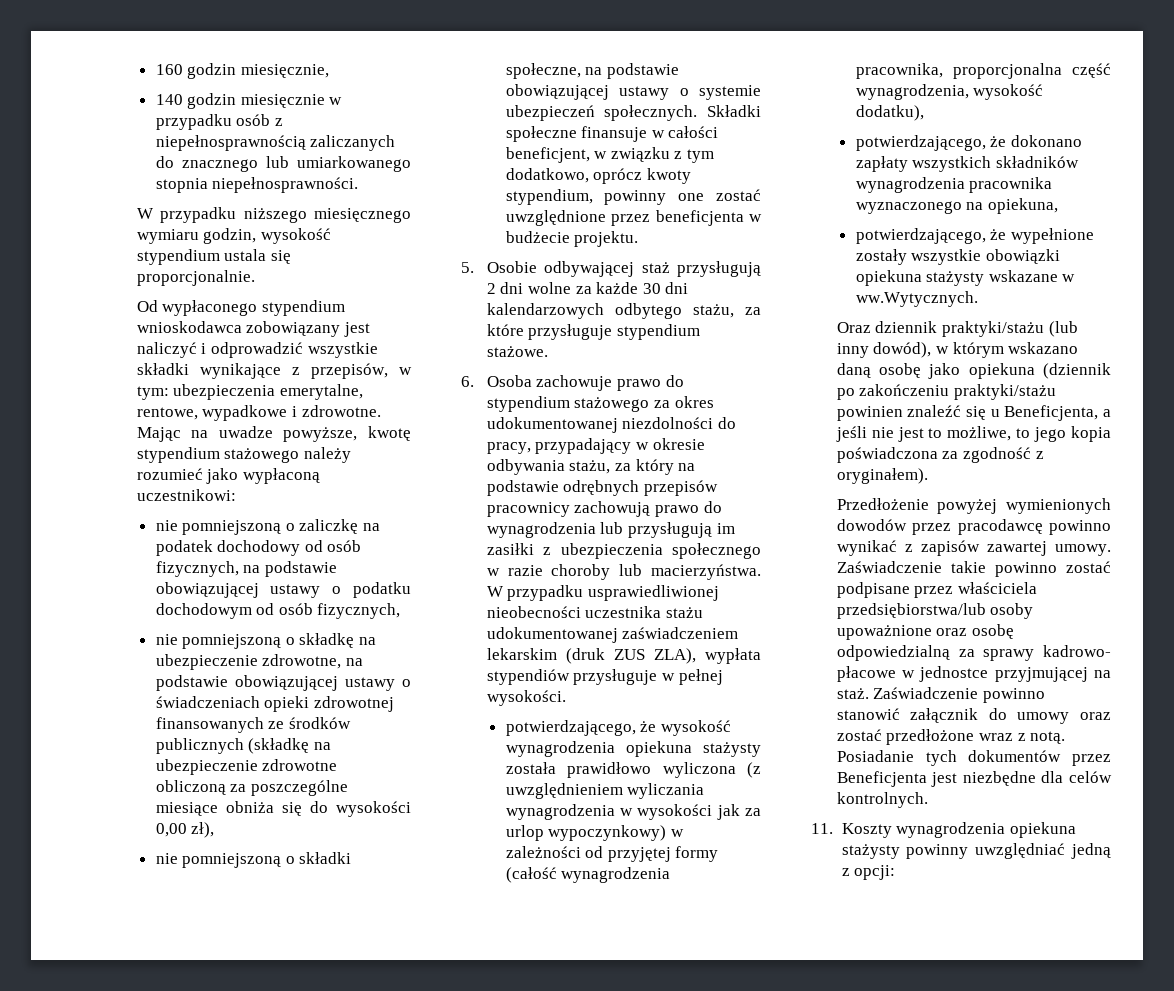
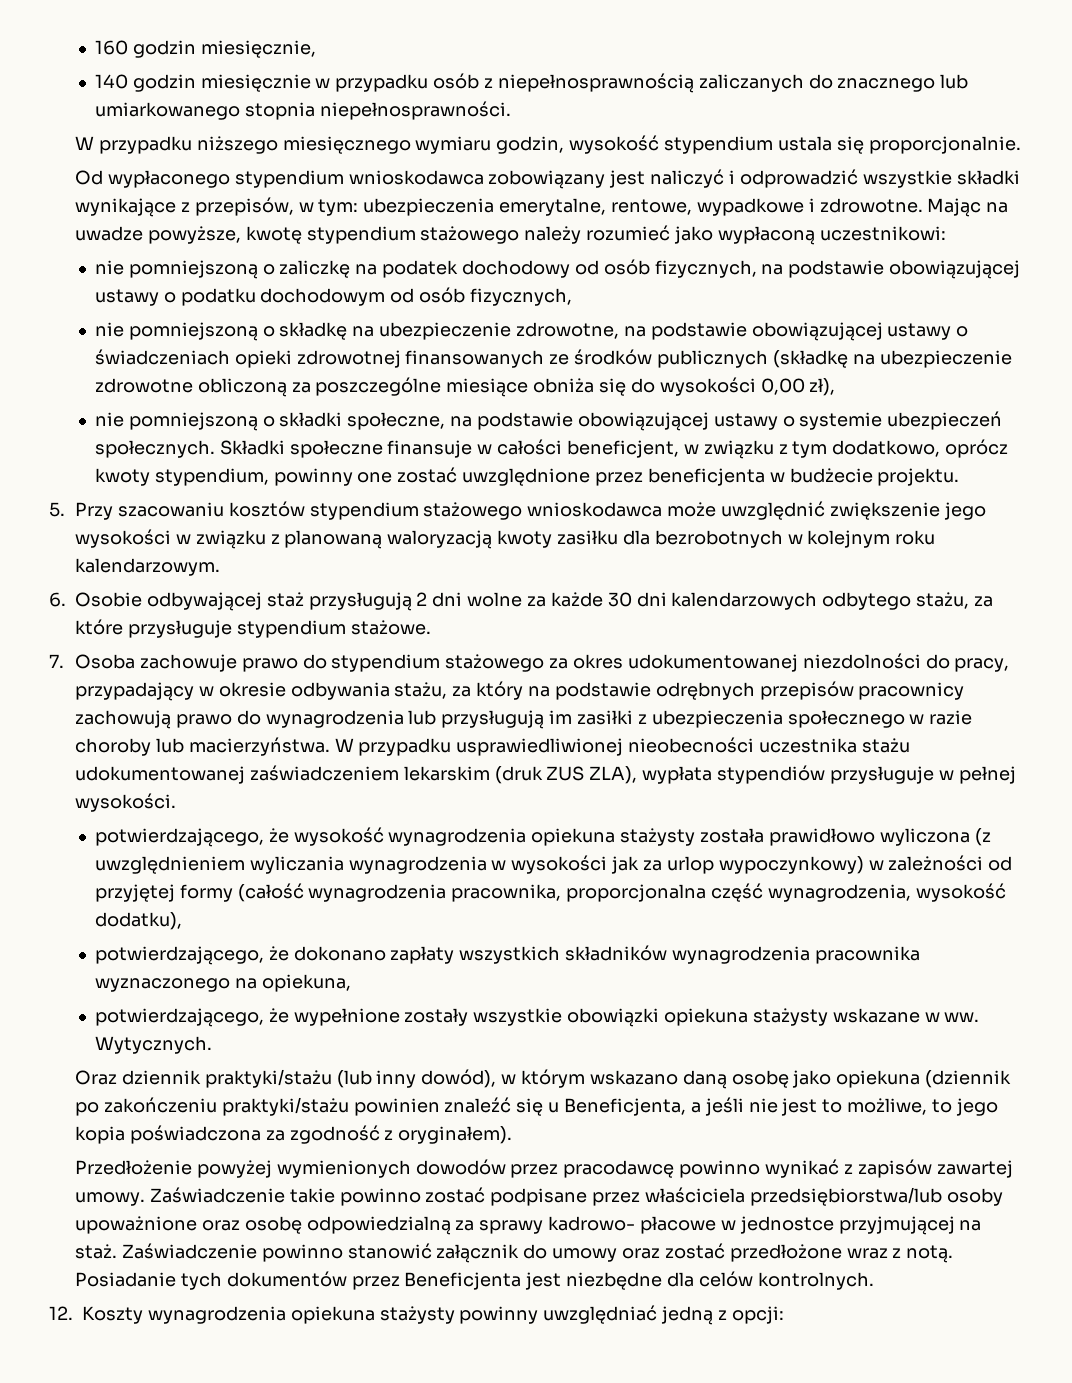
(474, 267) none -> [74,501,986,520] [74,529,936,549] [74,558,220,576] [49,592,66,607] Przy szacowaniu kosztów stypendium stażowego wnioskodawca może uwzględnić zwiększenie jego wysokości w związku z planowaną waloryzacją kwoty zasiłku dla bezrobotnych w kolejnym roku kalendarzowym. // 6.
[461,376,474,387] 6. -> [49,654,64,668] 7.
[855,291,978,307] ww.Wytycznych. -> [944,1012,980,1022] [94,1036,212,1054] ww. Wytycznych.
[811,823,833,834] 11. -> [49,1306,73,1320] 12.

